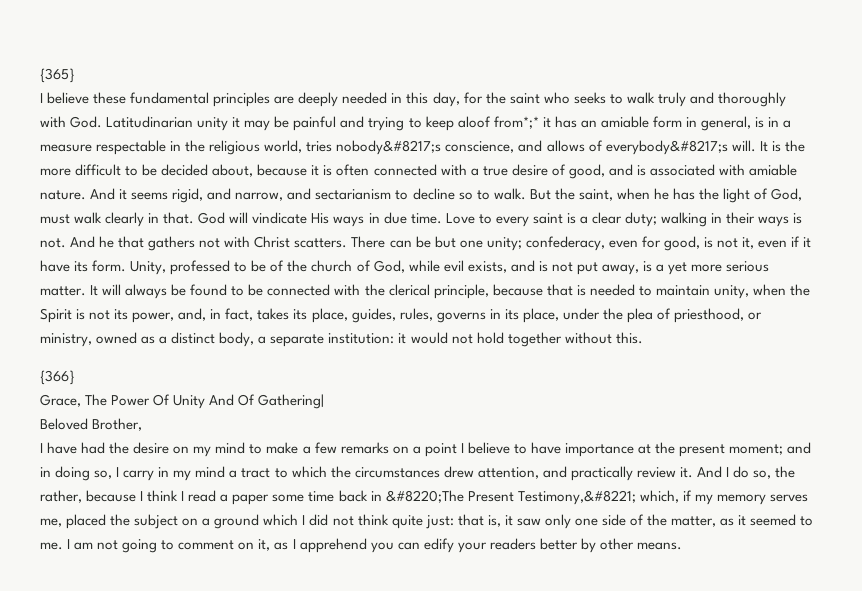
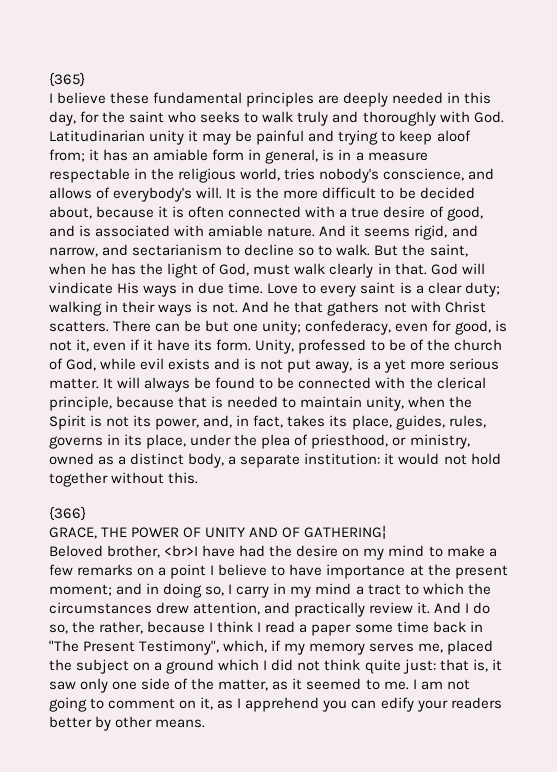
[493,116,539,129] from*;* -> [49,149,85,162] from;
[336,140,442,155] nobody&#8217;s -> [319,168,380,183] nobody's
[605,140,728,155] everybody&#8217;s -> [113,187,193,202] everybody's
[467,261,507,273] exists, -> [168,358,211,370] exists
[40,394,325,409] Grace, The Power Of Unity And Of Gathering| -> [49,525,387,539] GRACE, THE POWER OF UNITY AND OF GATHERING¦
[92,418,143,431] [40,443,43,453] Brother, // I -> [107,545,199,558] brother, <br>I
[385,490,636,505] &#8220;The Present Testimony,&#8221; -> [49,640,220,655] "The Present Testimony",

